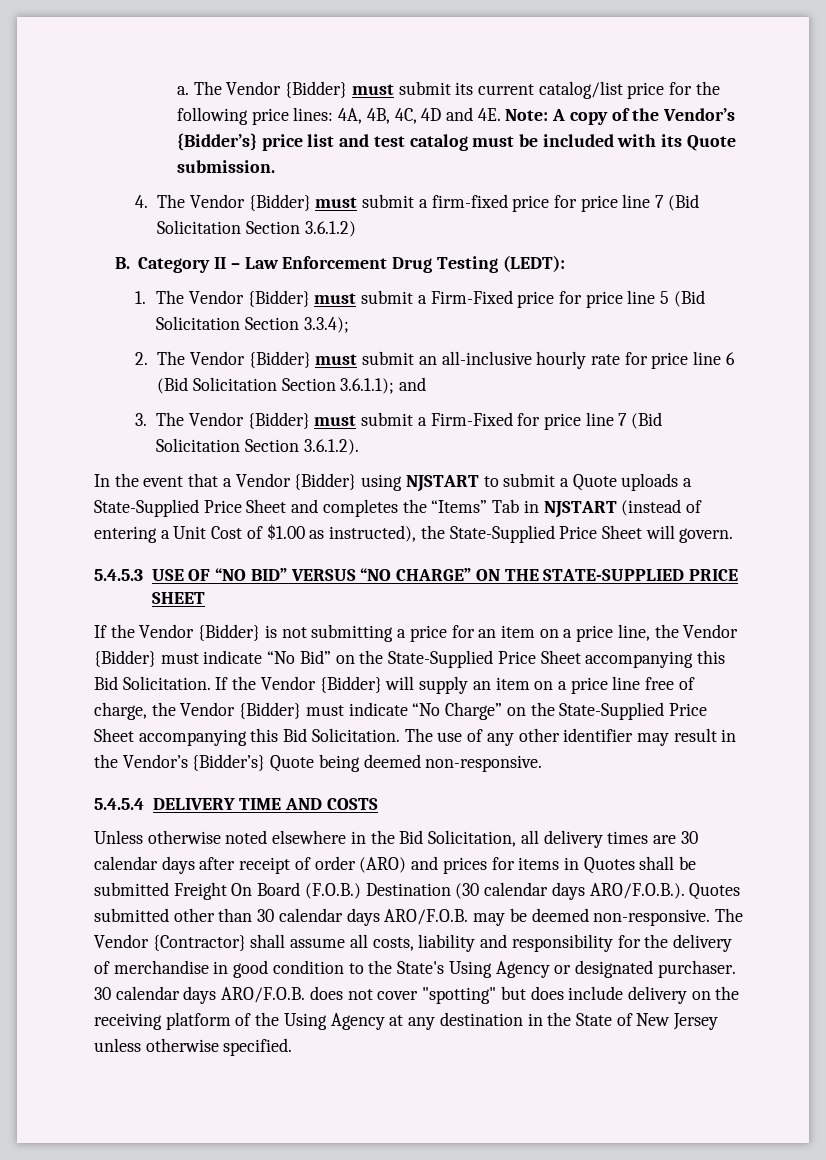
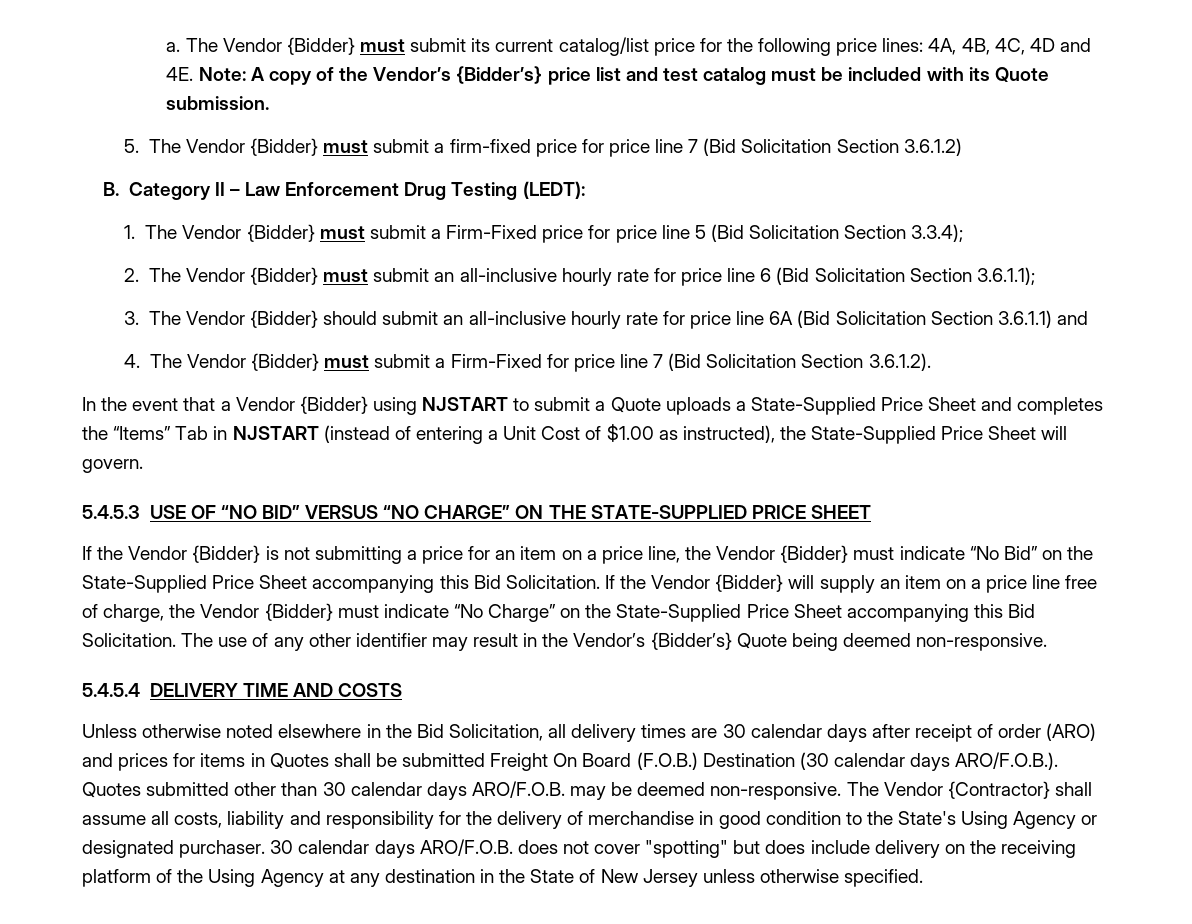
[135,195,149,208] 4. -> [124,139,140,153] 5.
(395, 386) none -> [124,310,1052,329] // 3. The Vendor {Bidder} should submit an all-inclusive hourly rate for price line 6A (Bid Solicitation Section 3.6.1.1)
[135,413,148,426] 3. -> [124,354,141,368] 4.

